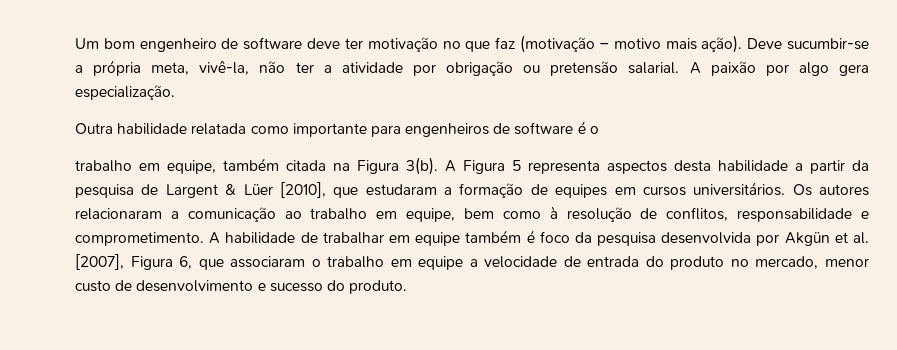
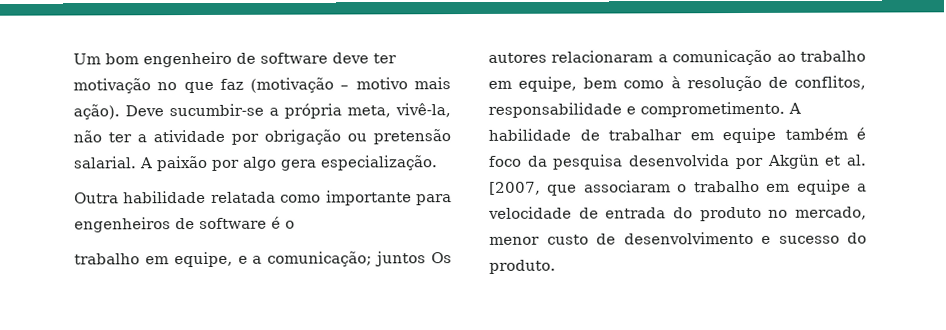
[223,157,869,175] [75,182,786,198] também citada na Figura 3(b). A Figura 5 representa aspectos desta habilidade a partir da pesquisa de Largent & Lüer [2010], que estudaram a formação de equipes em cursos universitários. -> [237,251,427,267] e a comunicação; juntos
[75,254,193,270] [2007], Figura 6, -> [489,181,541,195] [2007,

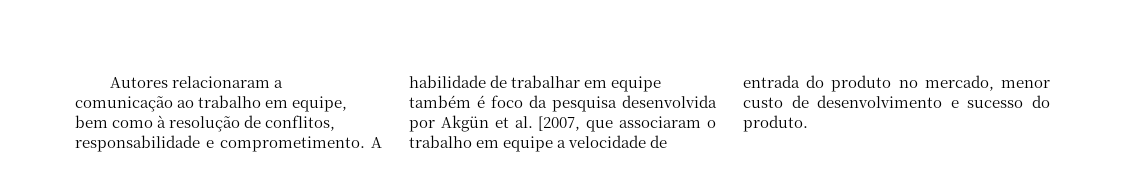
[73,51,397,68] [73,77,451,94] [73,103,451,120] [73,129,451,145] [73,155,438,172] [74,190,452,206] [74,216,295,233] [74,251,452,268] [488,52,547,63] Um bom engenheiro de software deve ter motivação no que faz (motivação – motivo mais ação). Deve sucumbir-se a própria meta, vivê-la, não ter a atividade por obrigação ou pretensão salarial. A paixão por algo gera especialização. // Outra habilidade relatada como importante para engenheiros de software é o // trabalho em equipe, e a comunicação; juntos Os autores -> [110,77,169,88] Autores

